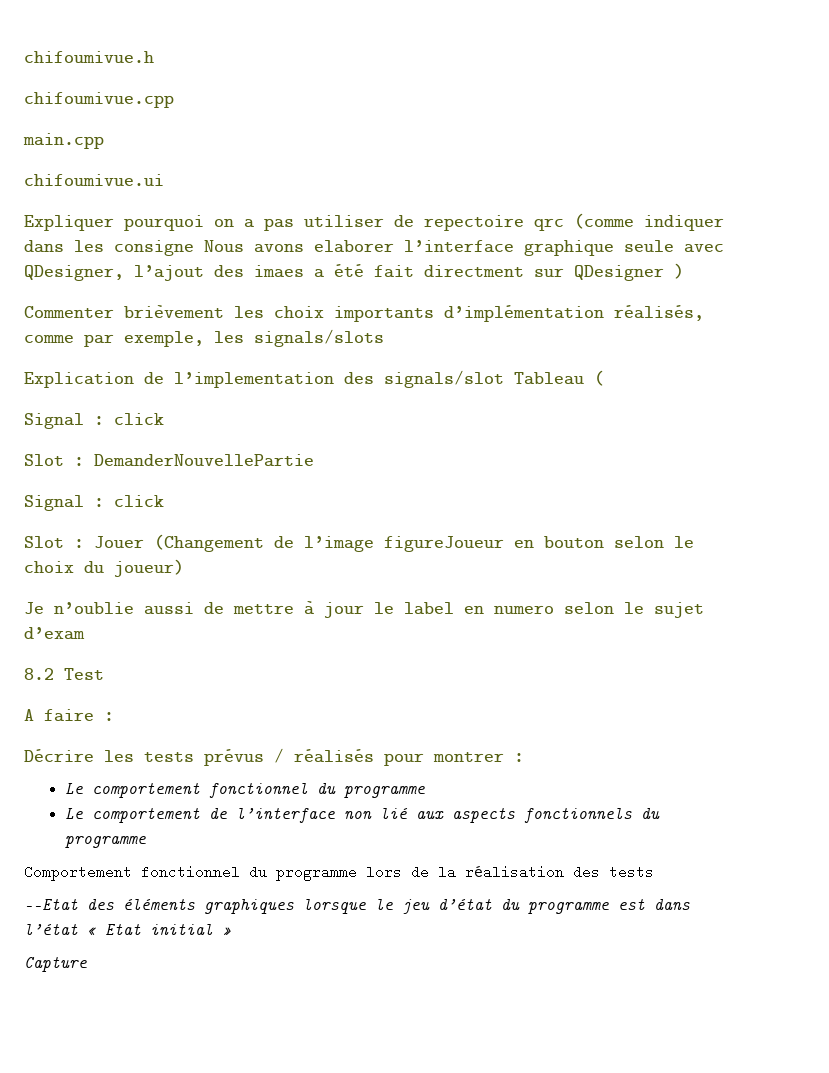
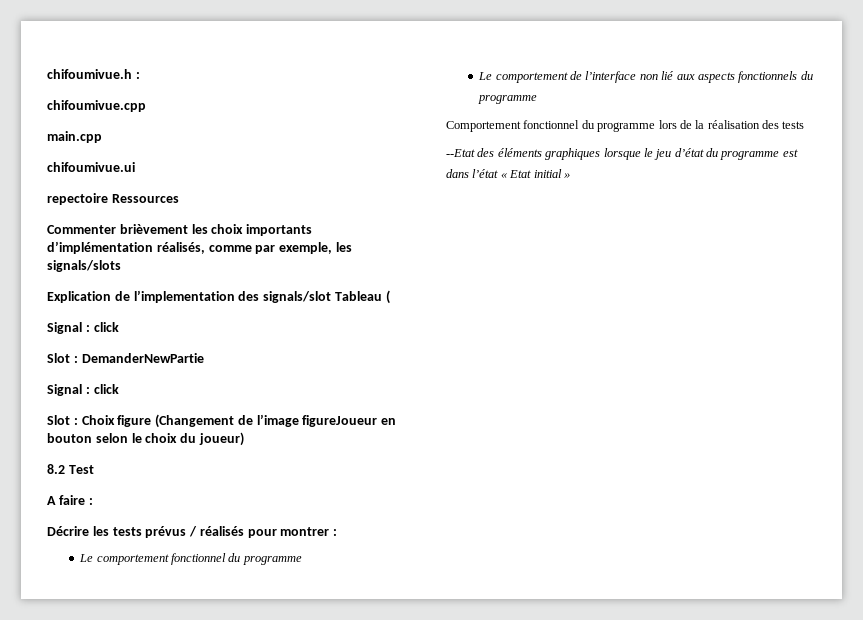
(154, 57) none -> [135,72,140,79] :
[24,213,724,231] [24,240,724,256] [24,263,684,281] Expliquer pourquoi on a pas utiliser de repectoire qrc (comme indiquer dans les consigne Nous avons elaborer l’interface graphique seule avec QDesigner, l’ajout des imaes a été fait directment sur QDesigner ) -> [47,193,179,205] repectoire Ressources
[94,454,314,467] [24,495,164,511] [24,536,144,548] DemanderNouvellePartie // Signal : click // Slot : Jouer -> [81,353,204,363] [47,384,119,396] [47,415,152,427] DemanderNewPartie // Signal : click // Slot : Choix figure
[24,601,704,618] [24,627,85,640] // Je n’oublie aussi de mettre à jour le label en numero selon le sujet d’exam -> (244, 439) none
[24,957,87,972] // Capture -> (570, 175) none

